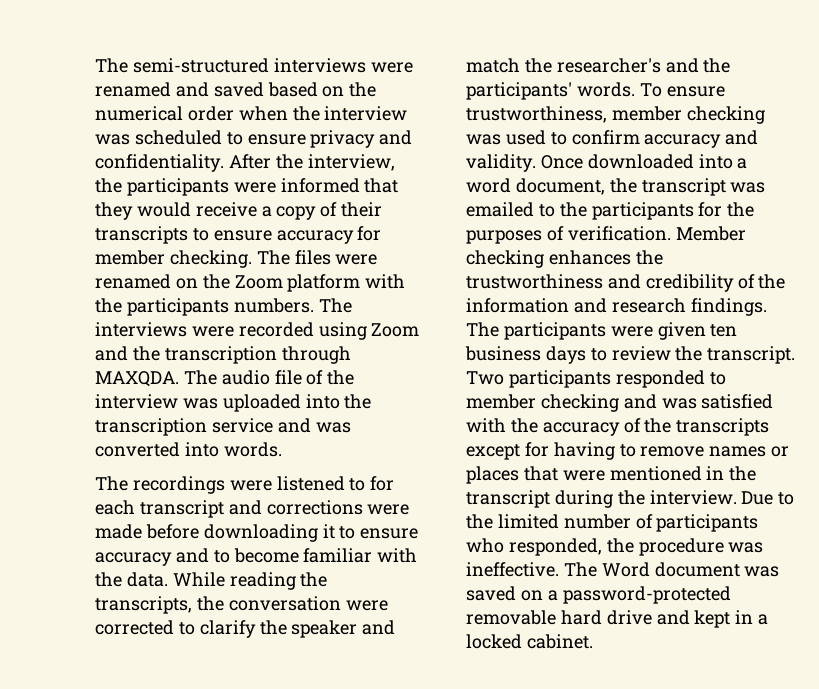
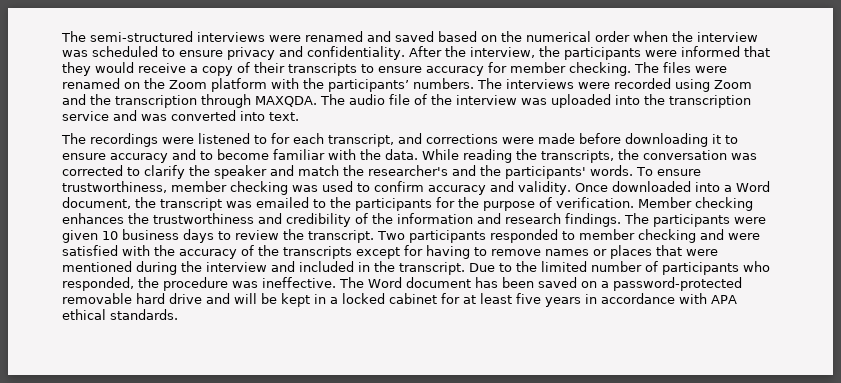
[126,298,229,316] participants -> [328,79,409,92] participants’
[223,442,282,457] words. -> [269,112,299,121] text.
[139,500,224,518] transcript -> [328,134,394,147] transcript,
[345,600,388,611] were -> [731,153,757,160] was
[466,178,511,193] word -> [735,181,770,192] Word
[466,230,542,244] purposes -> [483,201,535,211] purpose
[710,324,738,337] ten -> [102,231,118,240] 10
[661,398,697,409] was -> [727,233,760,240] were
[706,466,757,481] [466,490,737,508] in the transcript during the interview. -> [136,261,465,275] during the interview and included in the transcript.
[744,566,780,577] was -> [475,277,534,288] has been
(690, 617) none -> [234,293,277,304] will be
[526,634,593,649] cabinet. -> [389,293,737,307] [62,309,178,320] cabinet for at least five years in accordance with APA ethical standards.

